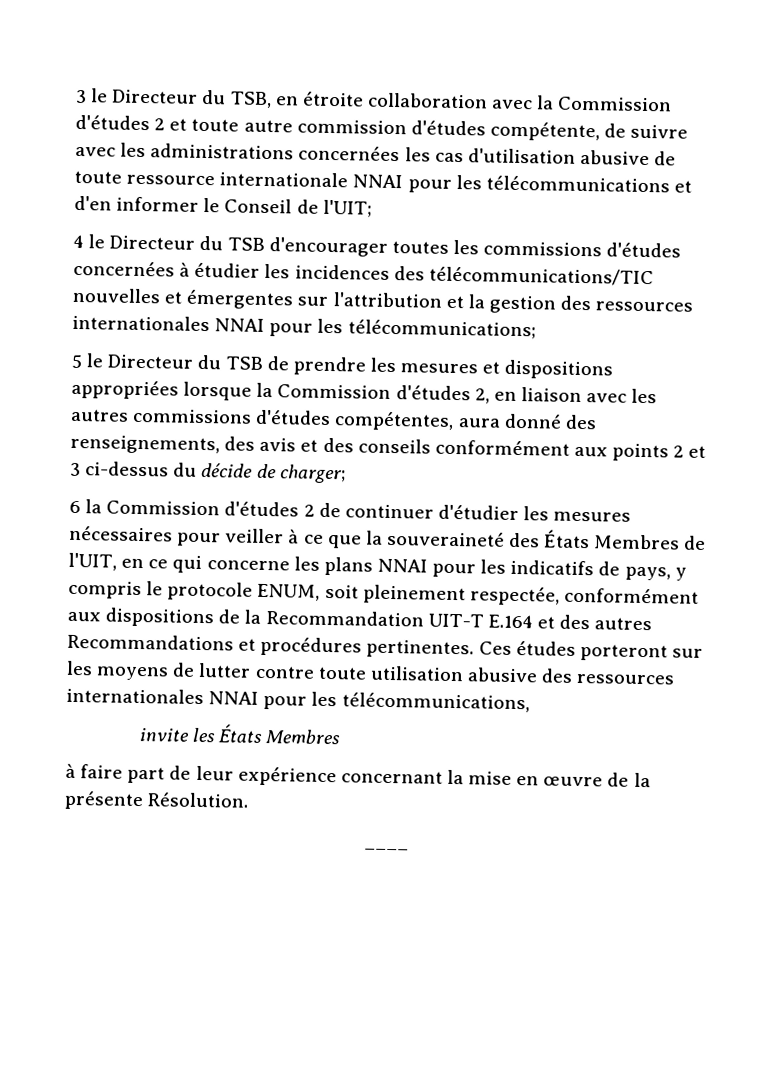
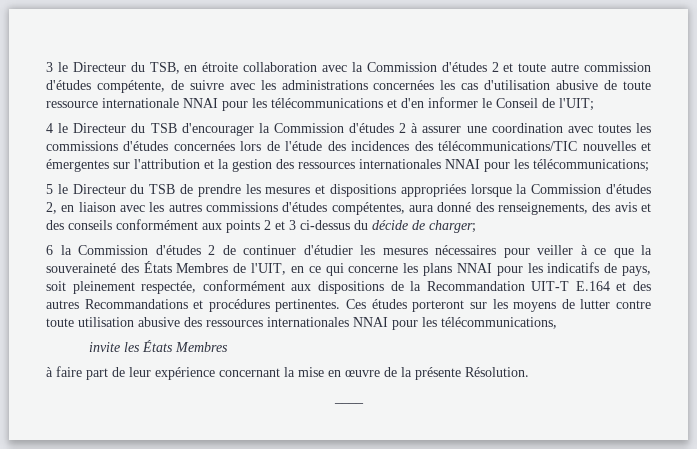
(388, 247) none -> [258,123,593,133] la Commission d'études 2 à assurer une coordination avec
[179,262,291,279] à étudier les -> [240,141,346,151] lors de l'étude des
[674,567,687,581] [68,580,321,601] y compris le protocole ENUM, -> (651, 271) none

